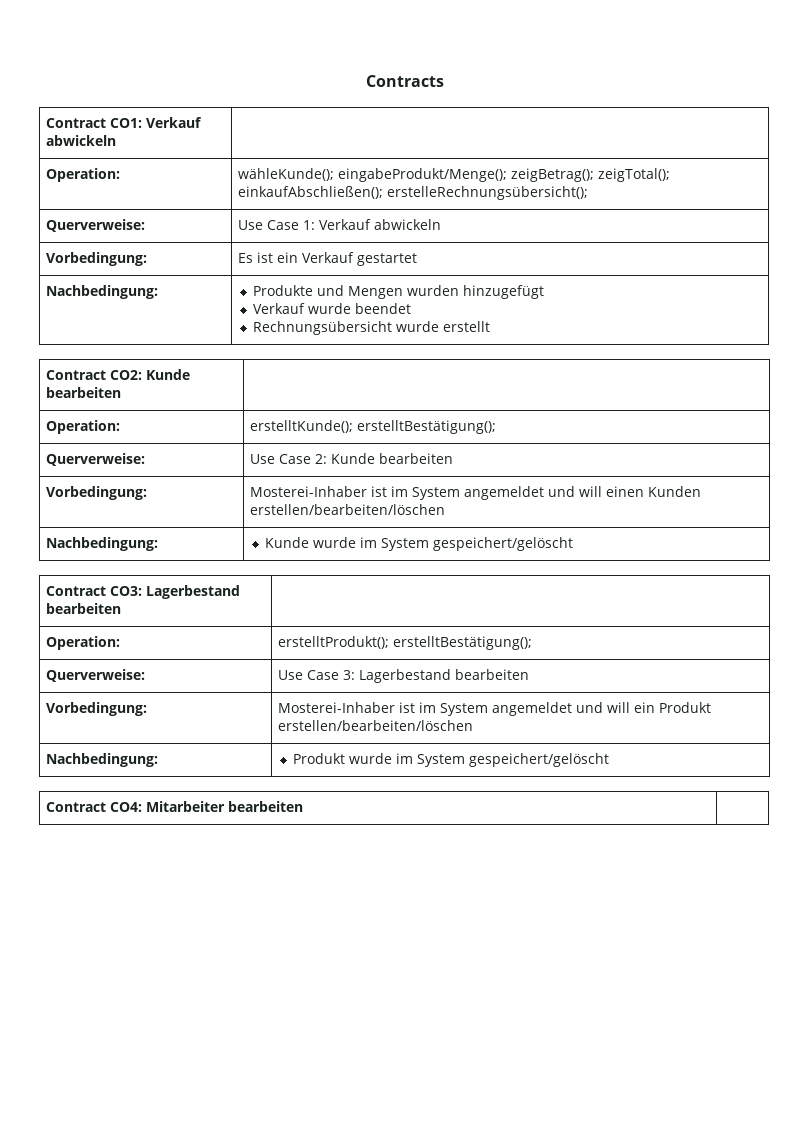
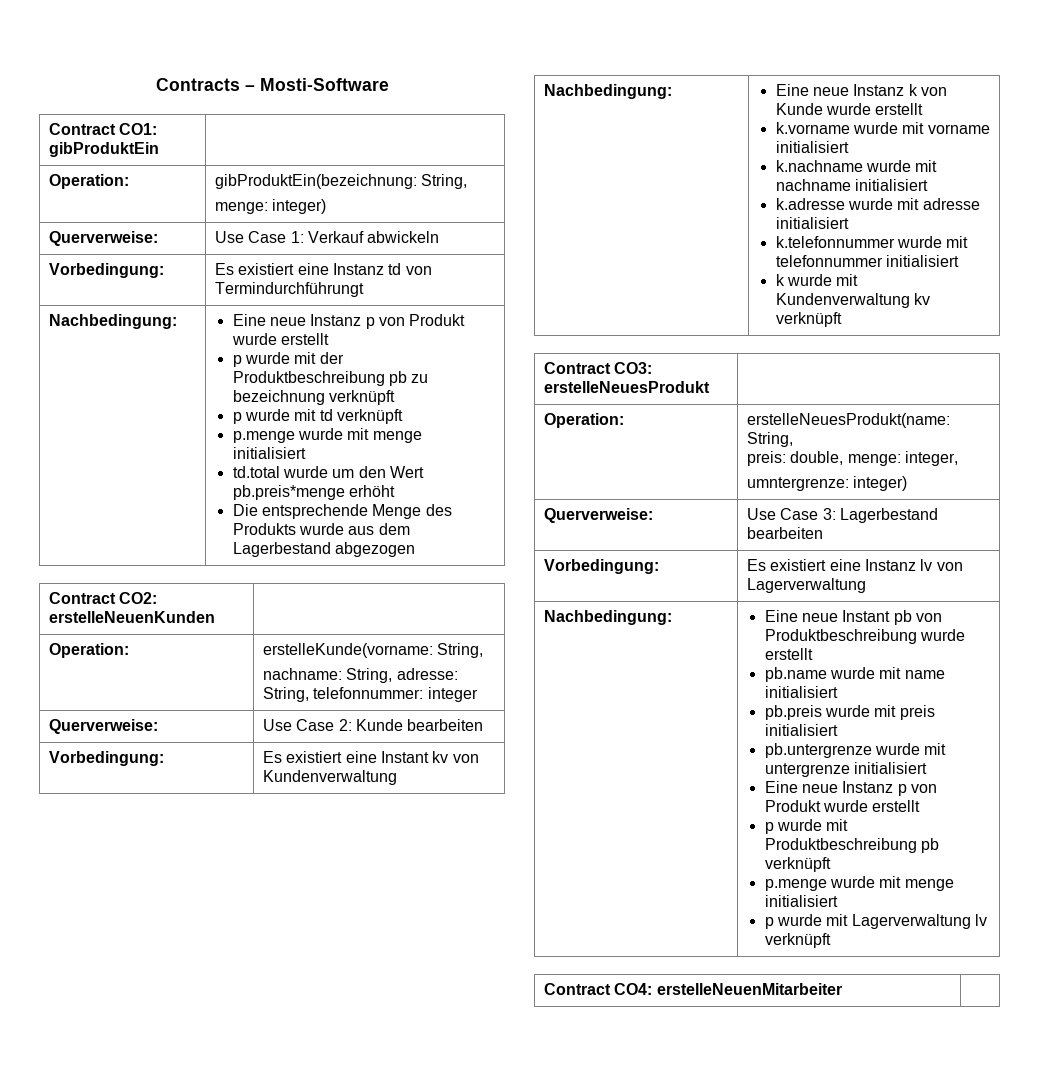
(444, 81) none -> [244,78,389,91] – Mosti-Software
[145,117,202,128] [45,135,116,146] [45,168,120,182] [237,168,670,182] [237,186,588,200] Verkauf abwickeln | // Operation: | wähleKunde(); eingabeProdukt/Menge(); zeigBetrag(); zeigTotal(); einkaufAbschließen(); erstelleRechnungsübersicht(); -> [49,142,160,157] [49,174,130,189] [215,174,468,189] [215,199,327,214] gibProduktEin | // Operation: | gibProduktEin(bezeichnung: String, // menge: integer)
[256,252,417,266] [45,285,158,299] [253,285,545,299] [253,303,412,314] [253,321,491,335] ist ein Verkauf gestartet // Nachbedingung: | Produkte und Mengen wurden hinzugefügt // Verkauf wurde beendet // Rechnungsübersicht wurde erstellt -> [238,263,432,275] [215,282,365,297] [49,314,178,329] [232,314,466,329] [231,333,329,345] [232,352,344,367] [232,371,429,386] [232,390,395,405] [232,409,403,424] [232,428,422,443] [232,447,306,459] [232,466,424,478] [232,485,395,500] [232,504,452,519] [232,523,410,535] [232,542,415,557] existiert eine Instanz td von Termindurchführungt // Nachbedingung: | Eine neue Instanz p von Produkt wurde erstellt // p wurde mit der Produktbeschreibung pb zu bezeichnung verknüpft // p wurde mit td verknüpft // p.menge wurde mit menge initialisiert // td.total wurde um den Wert pb.preis*menge erhöht // Die entsprechende Menge des Produkts wurde aus dem Lagerbestand abgezogen
[145,369,190,380] [45,387,121,398] [45,420,120,434] [249,420,496,434] Kunde bearbeiten | // Operation: | erstelltKunde(); erstelltBestätigung(); -> [49,611,216,623] [49,643,130,658] [263,643,484,658] [263,668,458,683] [263,687,478,702] erstelleNeuenKunden | // Operation: | erstelleKunde(vorname: String, // nachname: String, adresse: String, telefonnummer: integer
[249,486,701,500] [249,504,445,515] [45,537,158,551] [265,537,574,551] Mosterei-Inhaber ist im System angemeldet und will einen Kunden erstellen/bearbeiten/löschen // Nachbedingung: | Kunde wurde im System gespeichert/gelöscht -> [263,751,479,763] [263,770,398,785] [544,84,673,99] [775,84,947,96] [775,103,924,115] [775,122,990,134] [775,141,849,153] [775,160,938,172] [775,179,928,191] [775,198,980,210] [775,217,849,229] [775,236,969,248] [775,255,959,267] [775,274,859,286] [775,293,930,308] [775,312,842,327] Es existiert eine Instant kv von Kundenverwaltung // Nachbedingung: | Eine neue Instanz k von Kunde wurde erstellt // k.vorname wurde mit vorname initialisiert // k.nachname wurde mit nachname initialisiert // k.adresse wurde mit adresse initialisiert // k.telefonnummer wurde mit telefonnummer initialisiert // k wurde mit Kundenverwaltung kv verknüpft
[145,585,240,599] [45,603,121,614] [45,636,120,650] [277,636,532,650] Lagerbestand bearbeiten | // Operation: | erstelltProdukt(); erstelltBestätigung(); -> [544,381,711,393] [544,413,625,428] [747,413,951,428] [747,432,794,447] [747,451,959,466] [747,476,908,491] erstelleNeuesProdukt | // Operation: | erstelleNeuesProdukt(name: String, // preis: double, menge: integer, // umntergrenze: integer)
[277,702,711,716] [277,720,473,731] [45,753,158,767] [293,753,610,767] Mosterei-Inhaber ist im System angemeldet und will ein Produkt erstellen/bearbeiten/löschen // Nachbedingung: | Produkt wurde im System gespeichert/gelöscht -> [747,559,963,571] [747,578,867,593] [544,610,673,625] [764,610,942,625] [764,629,965,644] [764,648,813,660] [764,667,945,682] [764,686,838,698] [764,705,935,720] [764,724,838,736] [764,743,947,758] [764,762,927,777] [764,781,937,796] [764,800,921,812] [764,819,849,834] [764,838,939,853] [764,857,831,872] [764,876,954,891] [764,895,838,907] [764,914,987,929] [764,933,831,948] Es existiert eine Instanz lv von Lagerverwaltung // Nachbedingung: | Eine neue Instant pb von Produktbeschreibung wurde erstellt // pb.name wurde mit name initialisiert // pb.preis wurde mit preis initialisiert // pb.untergrenze wurde mit untergrenze initialisiert // Eine neue Instanz p von Produkt wurde erstellt // p wurde mit Produktbeschreibung pb verknüpft // p.menge wurde mit menge initialisiert // p wurde mit Lagerverwaltung lv verknüpft
[145,801,303,812] Mitarbeiter bearbeiten -> [656,983,842,995] erstelleNeuenMitarbeiter

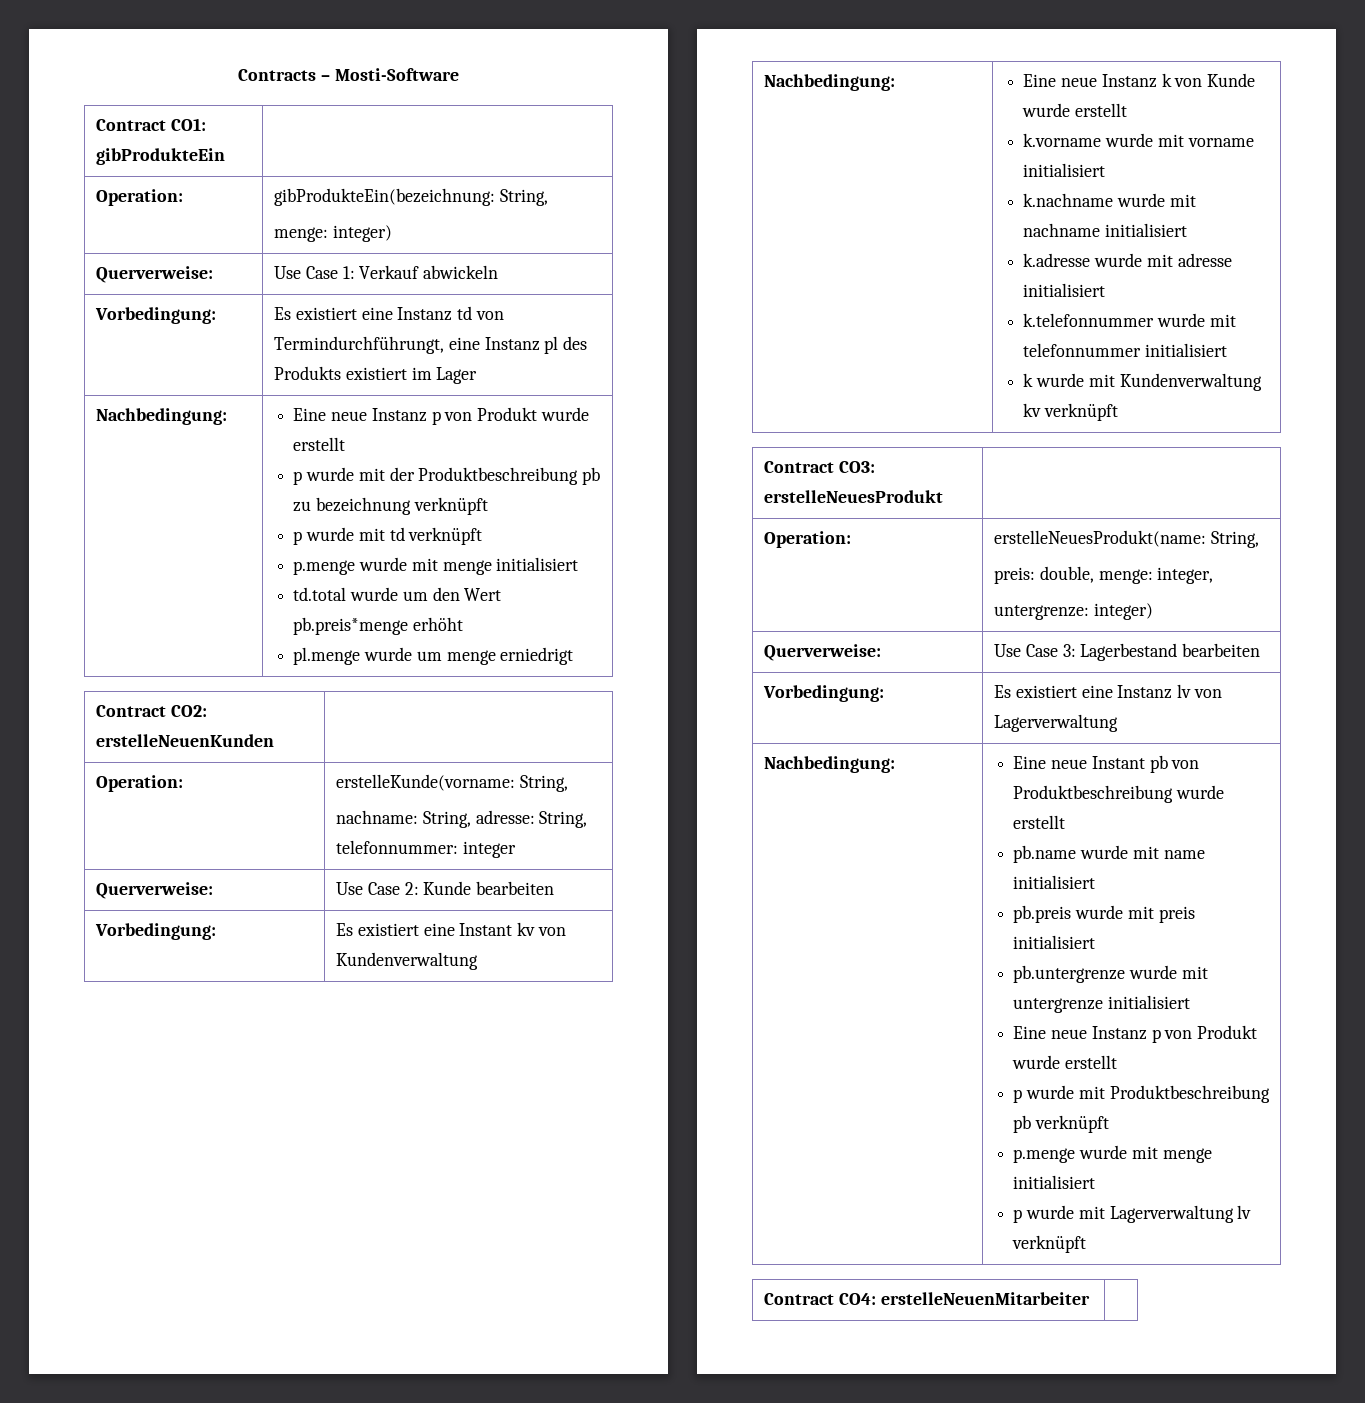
[49,142,160,157] [49,174,130,189] [215,174,418,189] gibProduktEin | // Operation: | gibProduktEin(bezeichnung: -> [96,148,226,165] [96,189,184,206] [274,188,496,206] gibProdukteEin | // Operation: | gibProdukteEin(bezeichnung:
[215,282,365,297] Termindurchführungt -> [274,336,588,354] [274,366,478,384] Termindurchführungt, eine Instanz pl des Produkts existiert im Lager
[232,504,452,519] [232,523,410,535] [232,542,415,557] Die entsprechende Menge des Produkts wurde aus dem Lagerbestand abgezogen -> [293,647,574,665] pl.menge wurde um menge erniedrigt
[747,477,850,491] umntergrenze: -> [994,605,1090,620] untergrenze:

